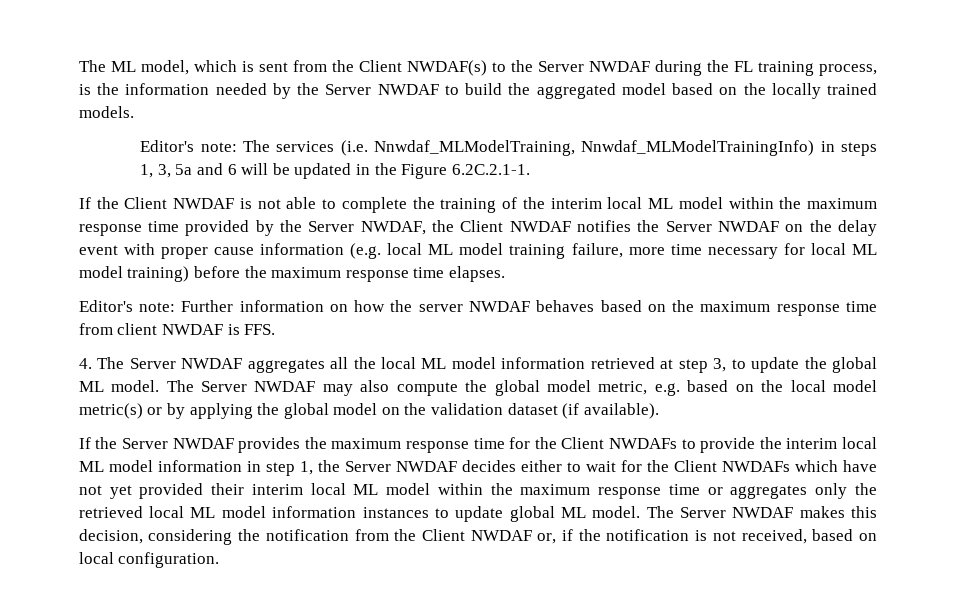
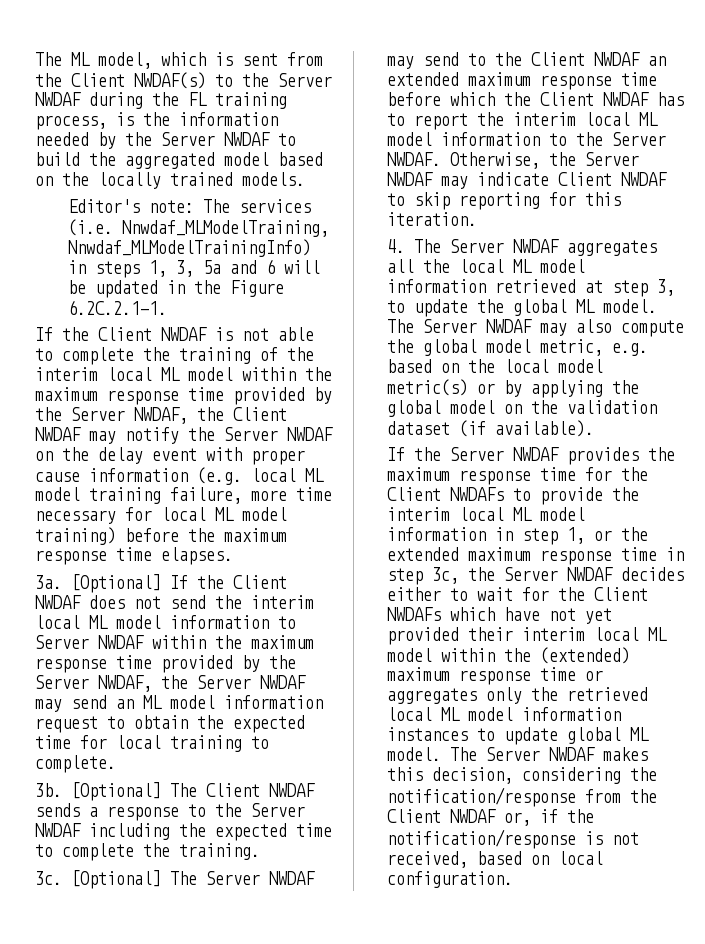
[577,220,632,232] notifies -> [89,427,180,444] may notify
[78,300,878,316] [78,323,276,335] Editor's note: Further information on how the server NWDAF behaves based on the maximum response time from client NWDAF is FFS. -> [35,574,288,593] [35,595,315,609] [35,615,297,629] [35,635,315,649] [35,655,297,673] [35,675,307,692] [35,695,324,712] [35,715,306,733] [35,735,270,752] [35,755,117,773] [35,782,316,801] [35,803,306,821] [35,823,333,841] [35,843,261,861] [35,870,316,889] [387,52,667,69] [387,72,658,90] [387,92,685,106] [387,112,659,130] [387,132,667,146] [387,152,640,169] [387,172,668,189] [387,192,622,210] [387,212,478,226] 3a. [Optional] If the Client NWDAF does not send the interim local ML model information to Server NWDAF within the maximum response time provided by the Server NWDAF, the Server NWDAF may send an ML model information request to obtain the expected time for local training to complete. // 3b. [Optional] The Client NWDAF sends a response to the Server NWDAF including the expected time to complete the training. // 3c. [Optional] The Server NWDAF may send to the Client NWDAF an extended maximum response time before which the Client NWDAF has to report the interim local ML model information to the Server NWDAF. Otherwise, the Server NWDAF may indicate Client NWDAF to skip reporting for this iteration.
(313, 468) none -> [594,527,649,541] [387,547,685,565] [387,567,460,585] or the extended maximum response time in step 3c,
(513, 489) none -> [540,647,631,664] (extended)
[265,529,349,541] notification -> [387,787,577,807] notification/response
[606,529,690,541] notification -> [387,829,577,849] notification/response

